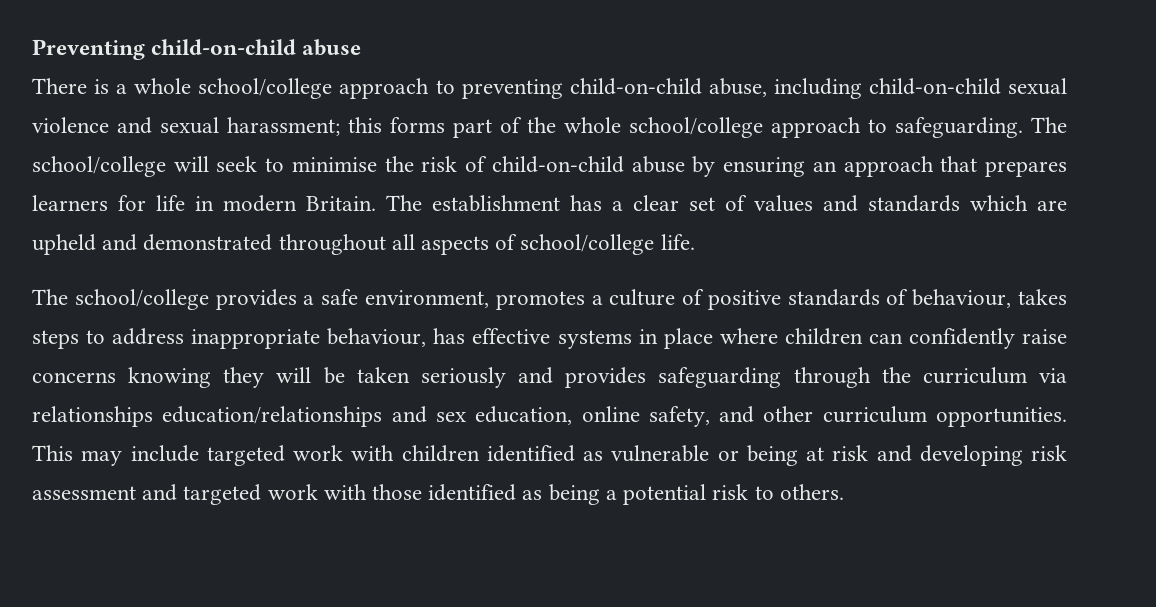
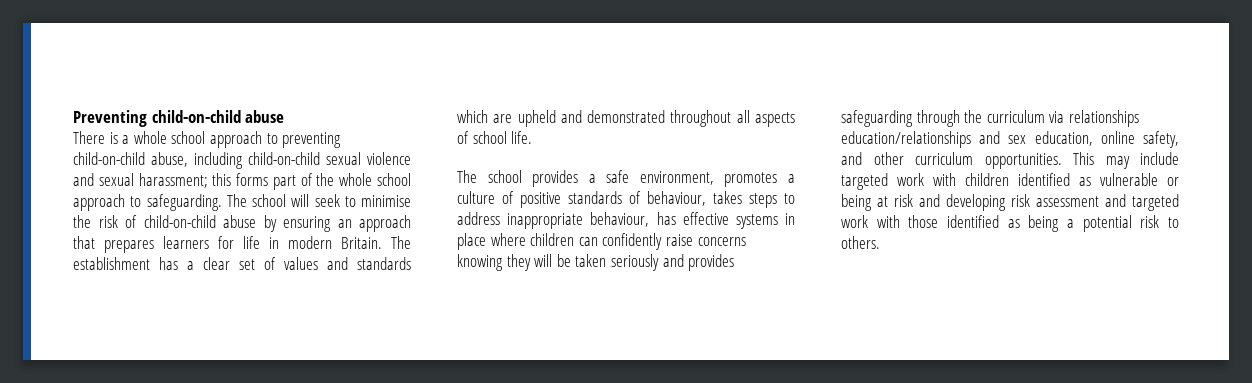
[198,78,333,99] school/college -> [171,131,206,144] school
[629,117,763,138] school/college -> [376,173,411,186] school
[32,156,166,177] school/college -> [252,194,286,207] school
[520,234,655,255] school/college -> [472,131,507,144] school
[74,289,209,310] school/college -> [487,170,522,183] school

